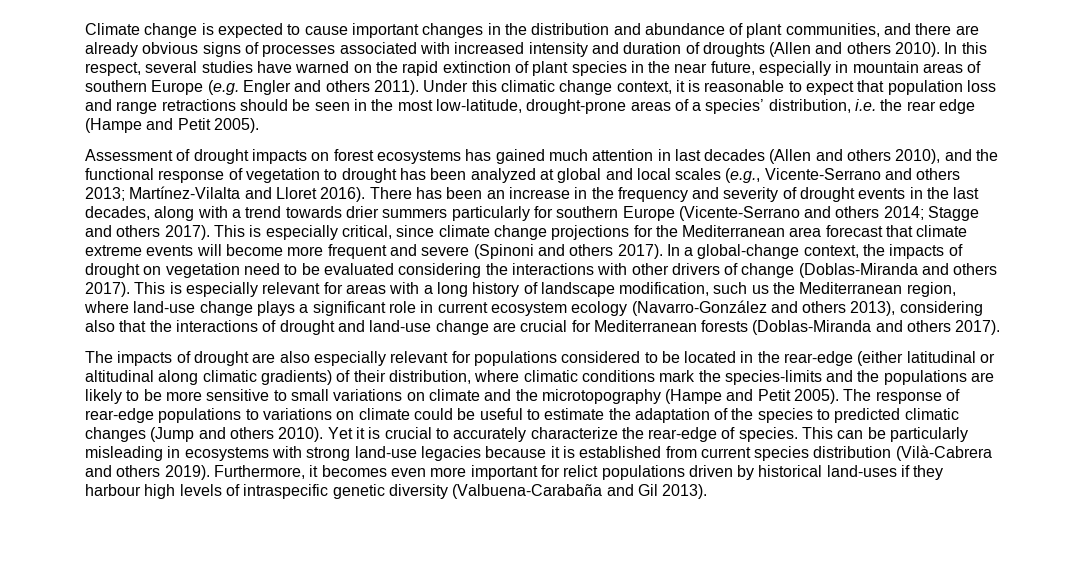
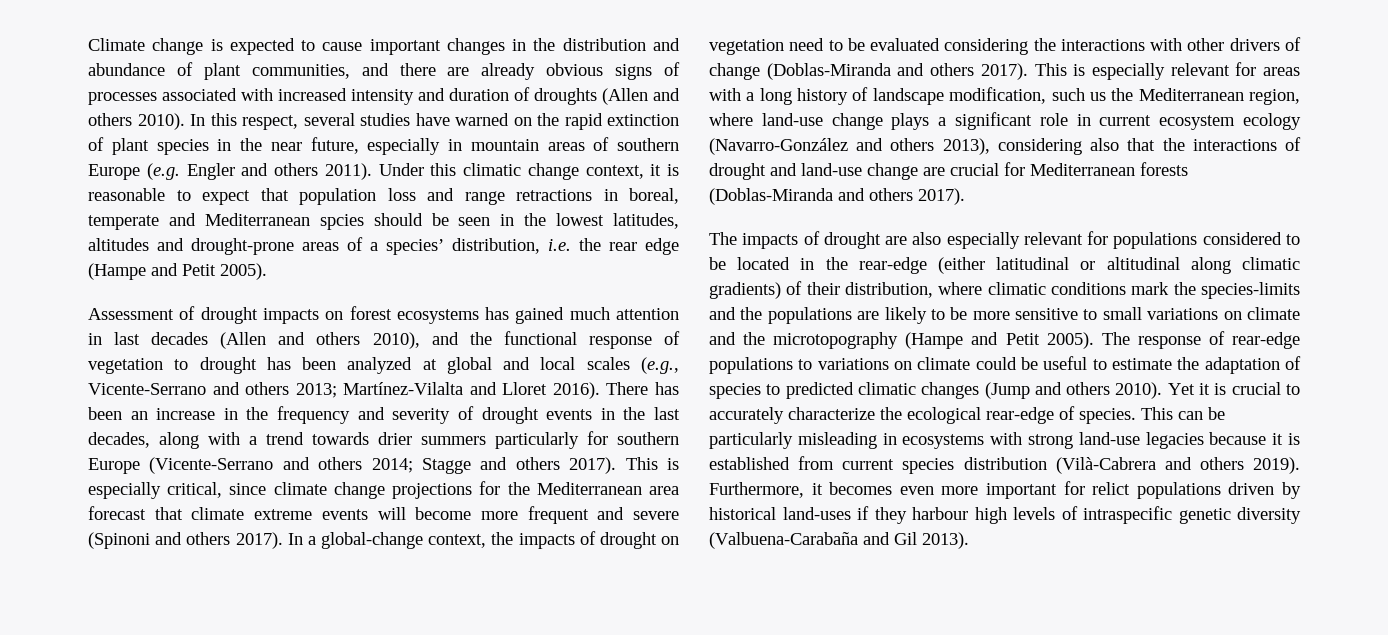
(236, 105) none -> [603,188,679,204] [88,213,364,230] in boreal, temperate and Mediterranean spcies
[397,99,522,113] most low-latitude, -> [556,213,679,229] [88,238,184,251] lowest latitudes, altitudes and
[731,408,754,420] the -> (1301, 363) none
(644, 433) none -> [907,407,981,424] ecological

